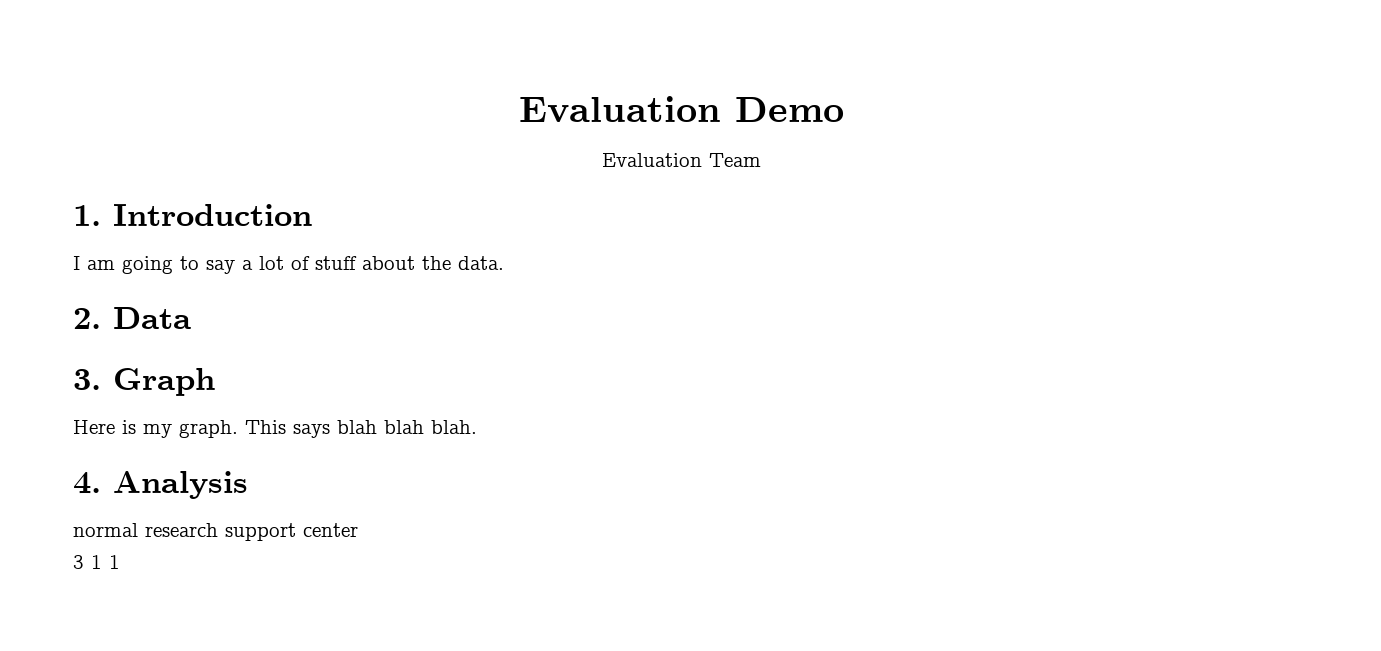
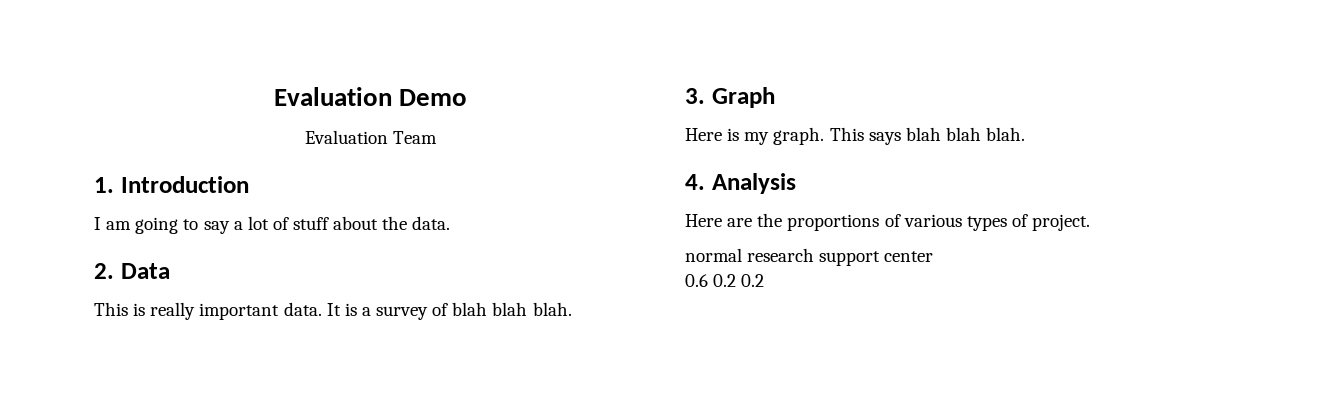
(191, 318) none -> [94,302,572,320] // This is really important data. It is a survey of blah blah blah.
(248, 485) none -> [685,213,1091,231] // Here are the proportions of various types of project.
[73,555,120,569] 3 1 1 -> [685,274,765,287] 0.6 0.2 0.2

